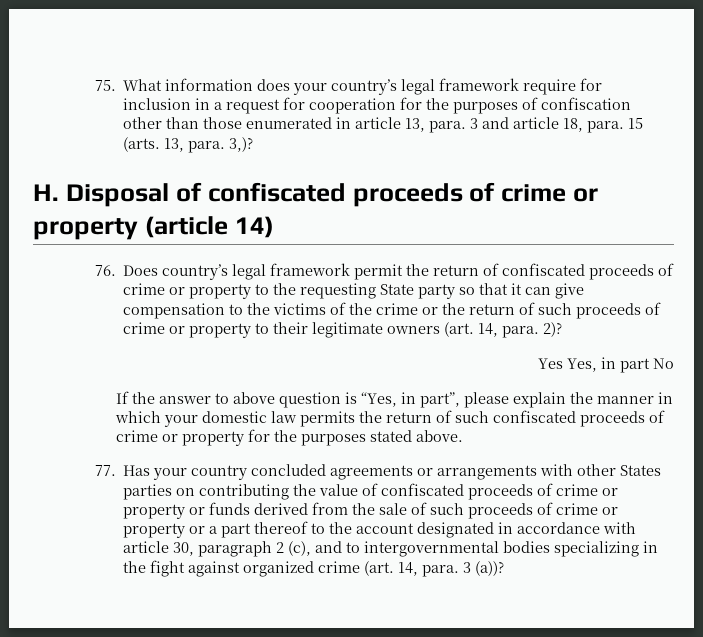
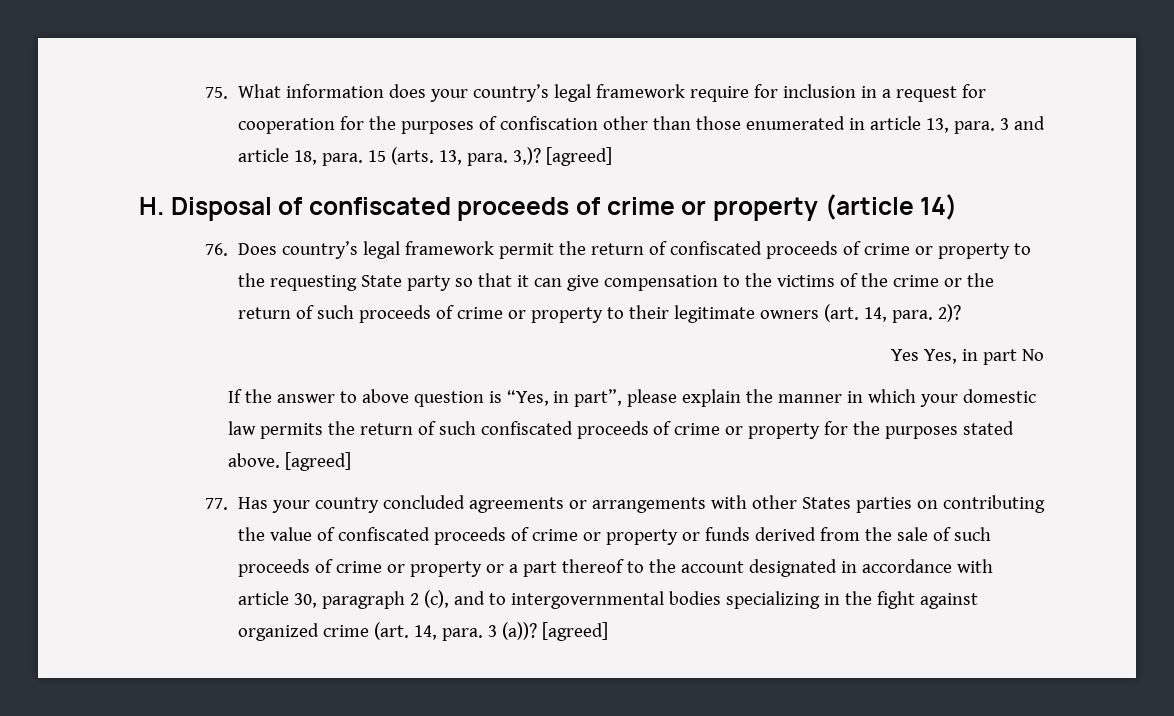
(254, 144) none -> [545,147,612,166] [agreed]
(463, 436) none -> [284,452,351,471] [agreed]
(505, 568) none -> [541,622,608,641] [agreed]

